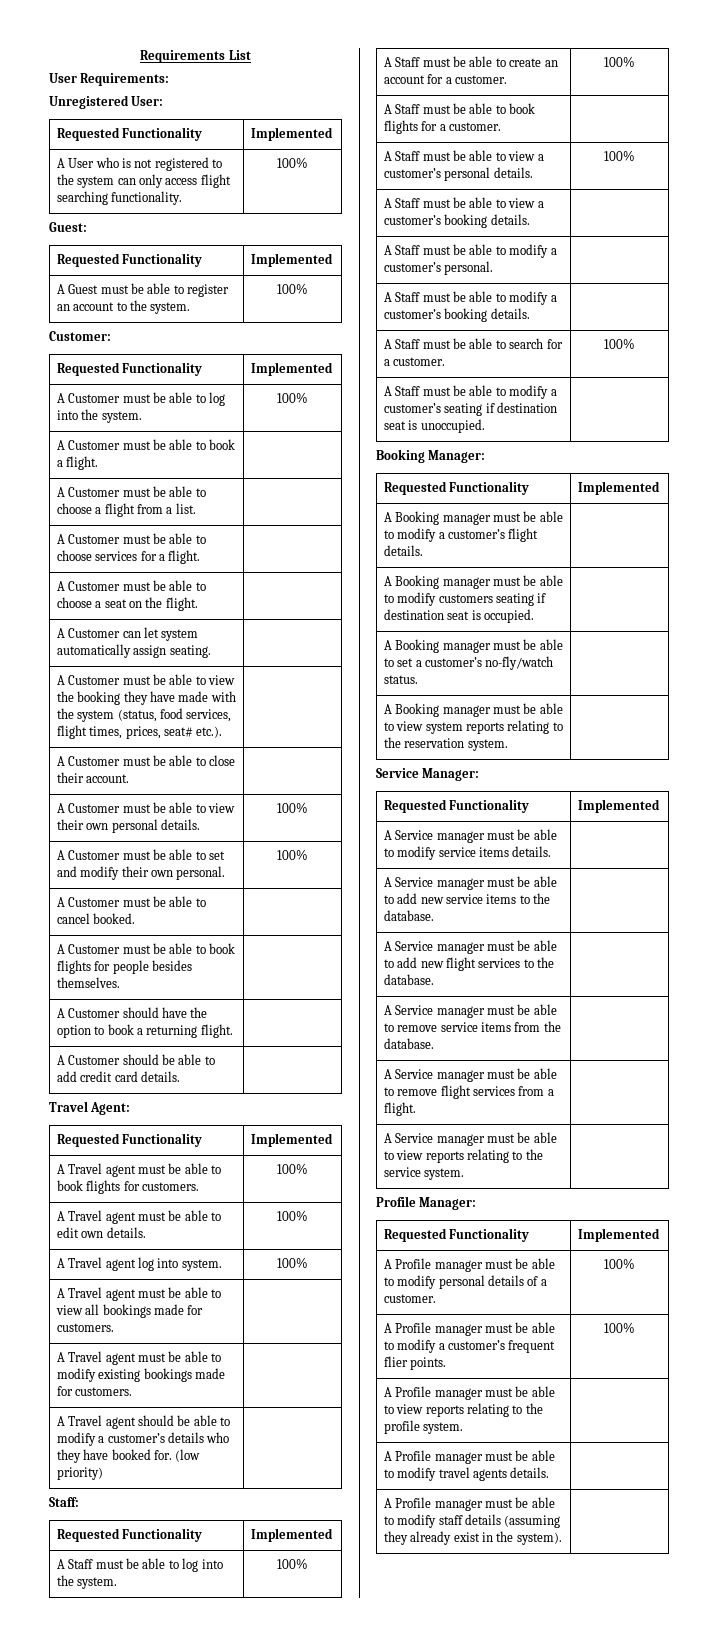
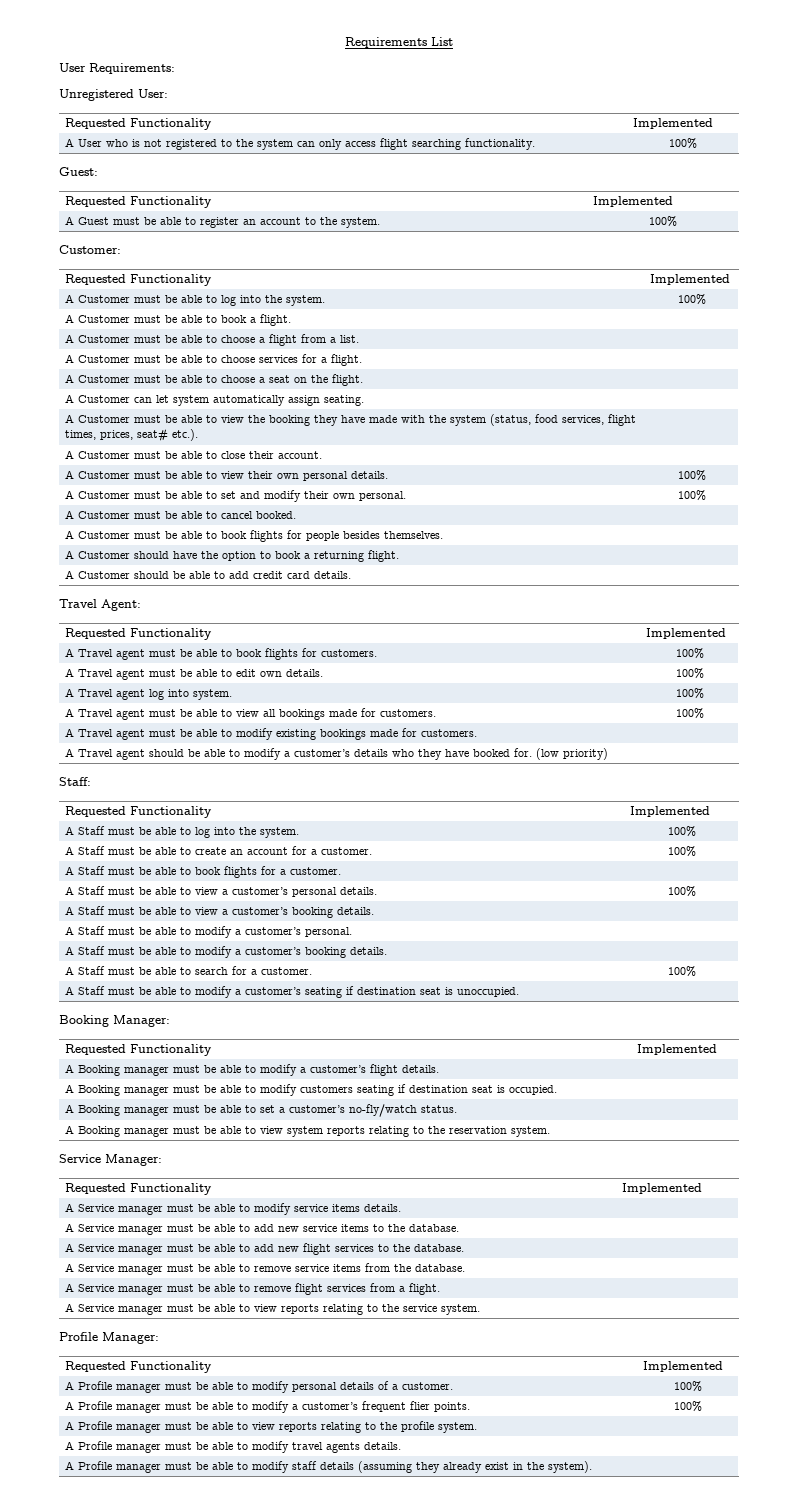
(114, 1327) none -> [675,708,704,719] 100%

